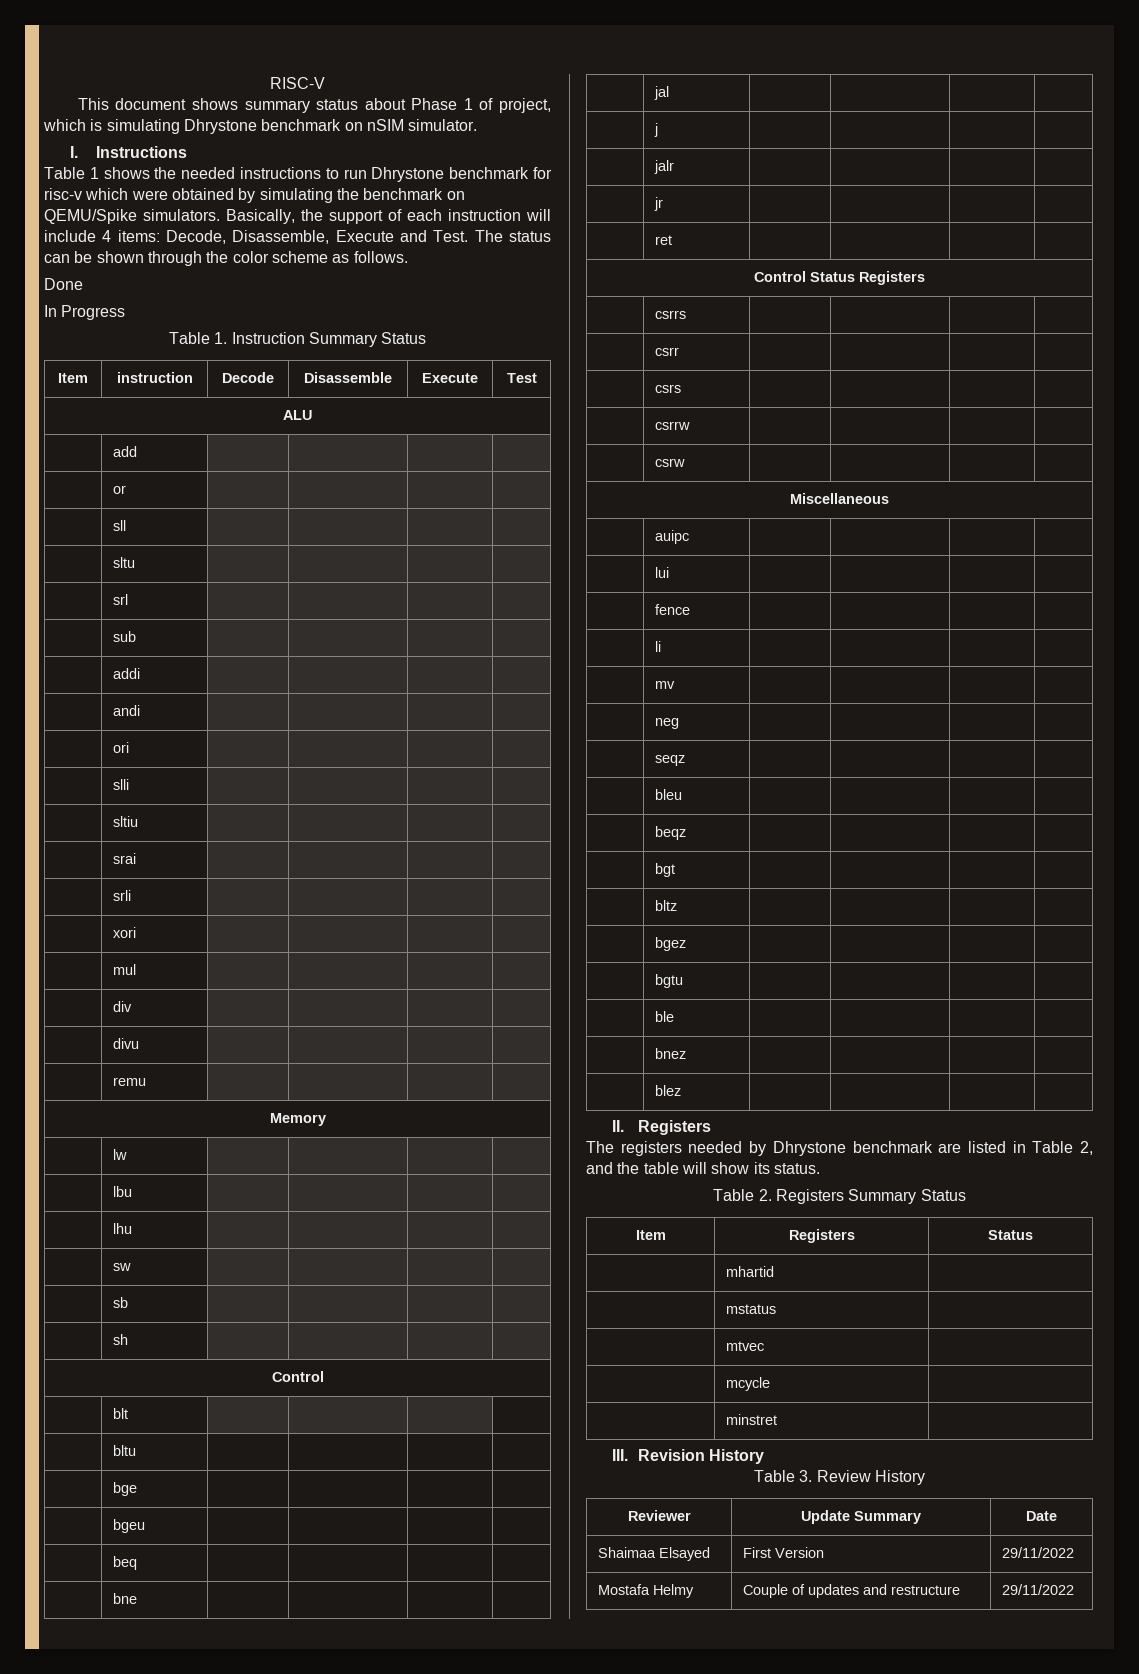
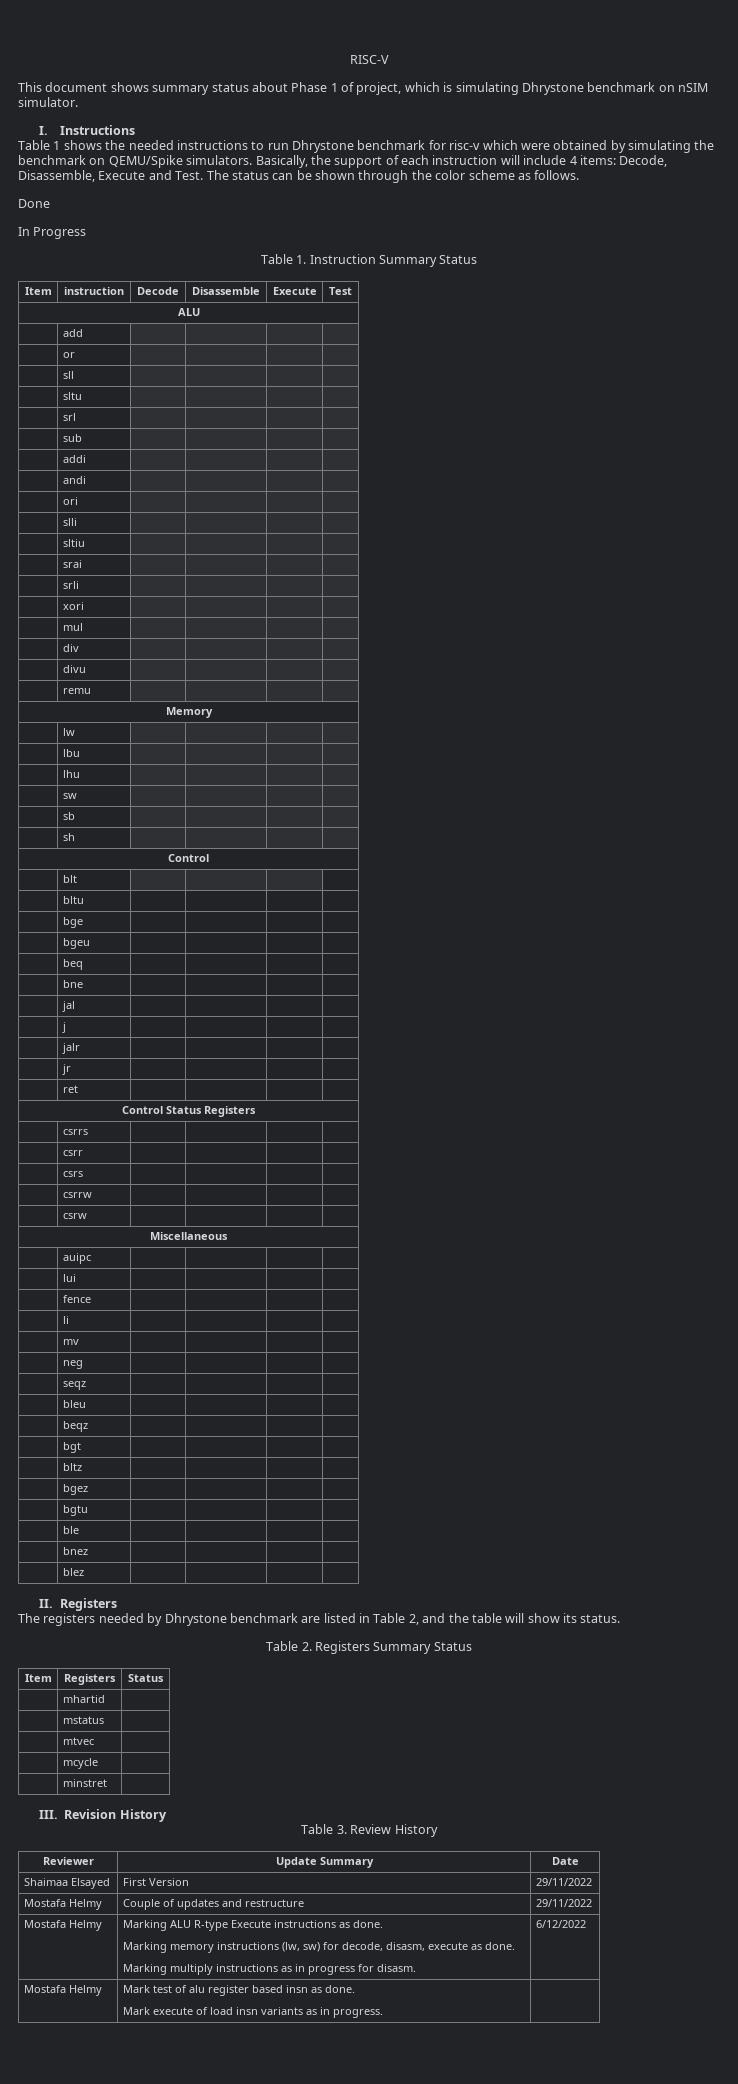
(1074, 1589) none -> [23,1920,102,1931] [122,1920,383,1931] [122,1942,515,1953] [122,1964,416,1975] [535,1920,586,1928] [23,1985,102,1996] [122,1985,355,1996] [122,2007,383,2018] // Mostafa Helmy | Marking ALU R-type Execute instructions as done. // Marking memory instructions (lw, sw) for decode, disasm, execute as done. // Marking multiply instructions as in progress for disasm. | 6/12/2022 // Mostafa Helmy | Mark test of alu register based insn as done. // Mark execute of load insn variants as in progress. |

